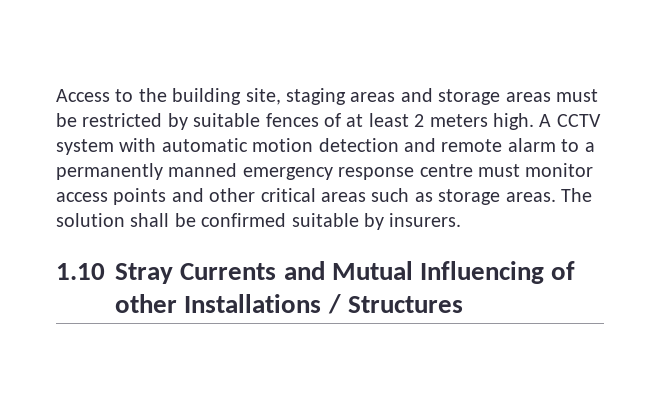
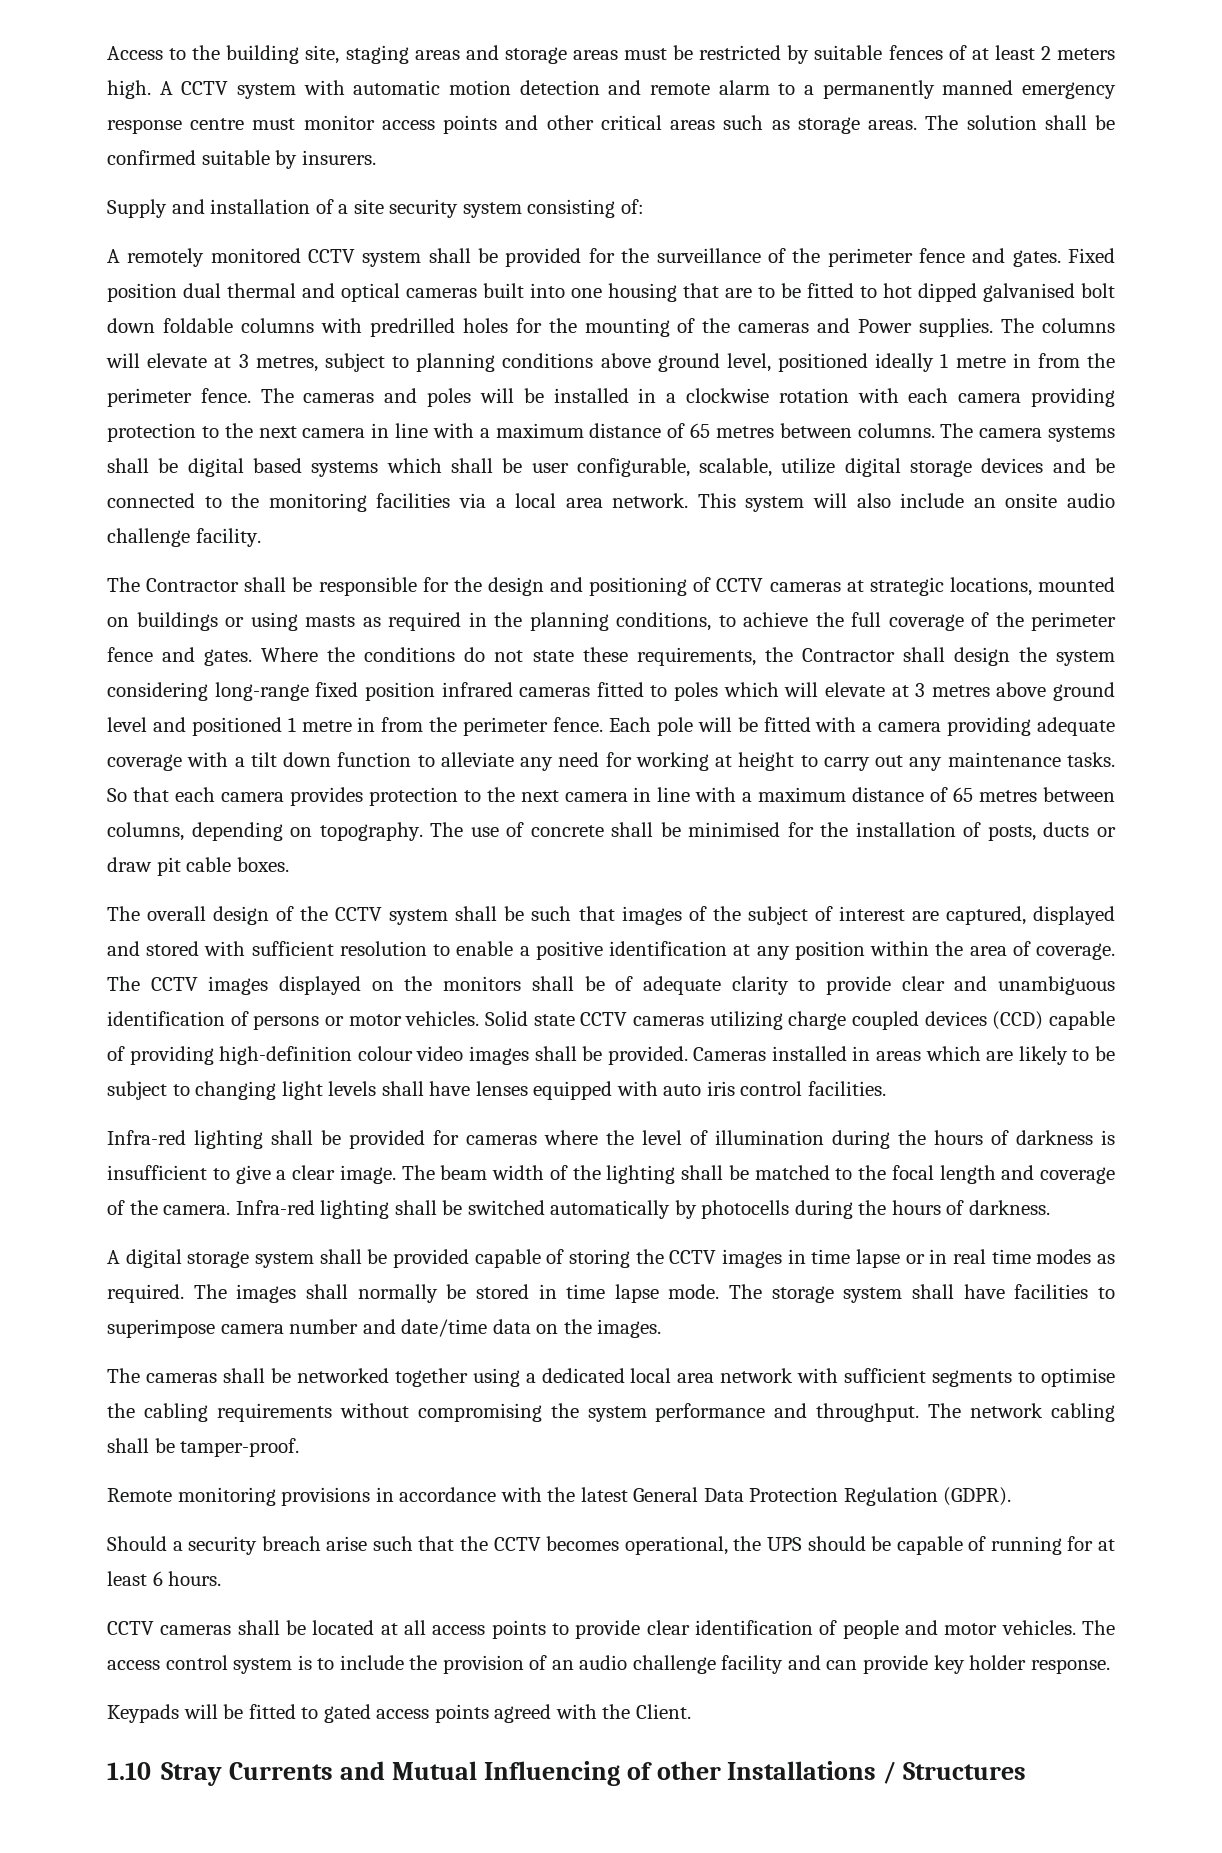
(462, 220) none -> [107,199,644,218] [107,248,1116,267] [107,283,1115,302] [107,318,1115,337] [106,353,1115,372] [107,388,1115,407] [107,423,1116,442] [107,458,1115,477] [107,493,1116,512] [107,528,261,547] [107,577,1115,596] [107,612,1116,631] [107,647,1115,666] [107,682,1115,701] [107,717,1116,736] [107,752,1116,771] [107,787,1115,806] [107,822,1116,841] [107,857,289,876] [107,906,1116,925] [107,941,1116,960] [107,976,1115,995] [107,1011,1115,1030] [107,1046,1116,1065] [107,1081,886,1100] [107,1130,1115,1149] [107,1165,1115,1184] [107,1200,1051,1219] [107,1249,1115,1268] [107,1284,1115,1303] [107,1319,662,1338] [107,1368,1115,1387] [107,1403,1115,1422] [107,1438,300,1457] [107,1487,1012,1506] [107,1536,1115,1555] [107,1571,222,1586] [107,1620,1116,1639] [107,1655,1110,1674] [107,1704,691,1723] // Supply and installation of a site security system consisting of: // A remotely monitored CCTV system shall be provided for the surveillance of the perimeter fence and gates. Fixed position dual thermal and optical cameras built into one housing that are to be fitted to hot dipped galvanised bolt down foldable columns with predrilled holes for the mounting of the cameras and Power supplies. The columns will elevate at 3 metres, subject to planning conditions above ground level, positioned ideally 1 metre in from the perimeter fence. The cameras and poles will be installed in a clockwise rotation with each camera providing protection to the next camera in line with a maximum distance of 65 metres between columns. The camera systems shall be digital based systems which shall be user configurable, scalable, utilize digital storage devices and be connected to the monitoring facilities via a local area network. This system will also include an onsite audio challenge facility. // The Contractor shall be responsible for the design and positioning of CCTV cameras at strategic locations, mounted on buildings or using masts as required in the planning conditions, to achieve the full coverage of the perimeter fence and gates. Where the conditions do not state these requirements, the Contractor shall design the system considering long-range fixed position infrared cameras fitted to poles which will elevate at 3 metres above ground level and positioned 1 metre in from the perimeter fence. Each pole will be fitted with a camera providing adequate coverage with a tilt down function to alleviate any need for working at height to carry out any maintenance tasks. So that each camera provides protection to the next camera in line with a maximum distance of 65 metres between columns, depending on topography. The use of concrete shall be minimised for the installation of posts, ducts or draw pit cable boxes. // The overall design of the CCTV system shall be such that images of the subject of interest are captured, displayed and stored with sufficient resolution to enable a positive identification at any position within the area of coverage. The CCTV images displayed on the monitors shall be of adequate clarity to provide clear and unambiguous identification of persons or motor vehicles. Solid state CCTV cameras utilizing charge coupled devices (CCD) capable of providing high-definition colour video images shall be provided. Cameras installed in areas which are likely to be subject to changing light levels shall have lenses equipped with auto iris control facilities. // Infra-red lighting shall be provided for cameras where the level of illumination during the hours of darkness is insufficient to give a clear image. The beam width of the lighting shall be matched to the focal length and coverage of the camera. Infra-red lighting shall be switched automatically by photocells during the hours of darkness. // A digital storage system shall be provided capable of storing the CCTV images in time lapse or in real time modes as required. The images shall normally be stored in time lapse mode. The storage system shall have facilities to superimpose camera number and date/time data on the images. // The cameras shall be networked together using a dedicated local area network with sufficient segments to optimise the cabling requirements without compromising the system performance and throughput. The network cabling shall be tamper-proof. // Remote monitoring provisions in accordance with the latest General Data Protection Regulation (GDPR). // Should a security breach arise such that the CCTV becomes operational, the UPS should be capable of running for at least 6 hours. // CCTV cameras shall be located at all access points to provide clear identification of people and motor vehicles. The access control system is to include the provision of an audio challenge facility and can provide key holder response. // Keypads will be fitted to gated access points agreed with the Client.

